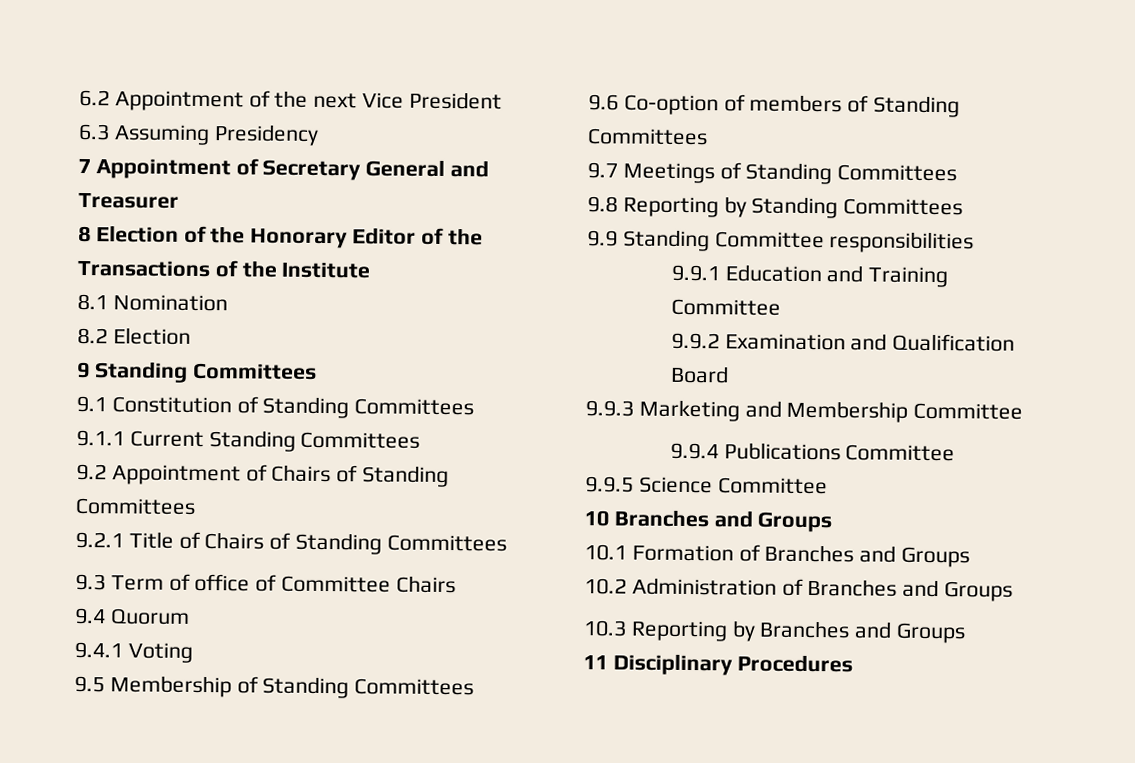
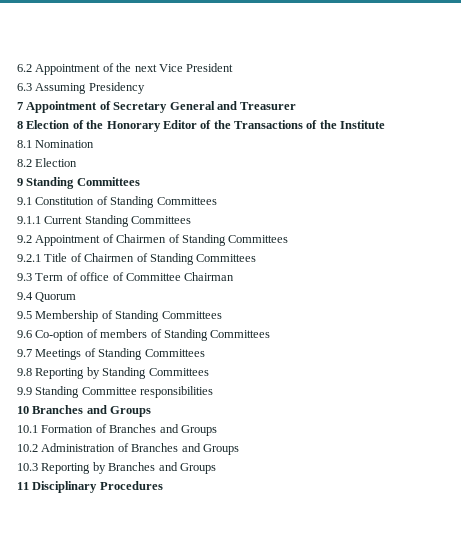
[271,464,332,483] Chairs -> [116,234,167,243] Chairmen
[204,532,265,550] Chairs -> [84,253,135,262] Chairmen
[395,575,456,594] Chairs -> [184,272,235,281] Chairman
[74,641,193,663] // 9.4.1 Voting -> (77, 297) none
[670,264,949,288] [670,298,781,316] [670,332,1016,352] [669,365,729,384] [585,399,1024,423] [669,442,956,462] [585,476,828,495] // 9.9.1 Education and Training Committee // 9.9.2 Examination and Qualification Board // 9.9.3 Marketing and Membership Committee // 9.9.4 Publications Committee // 9.9.5 Science Committee -> (214, 392) none

